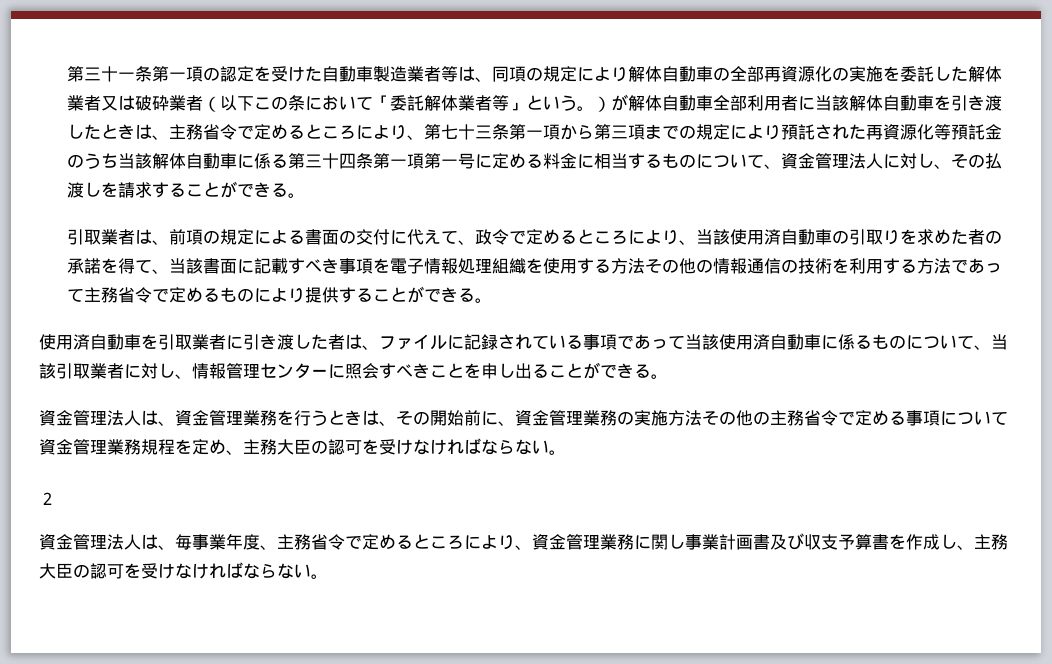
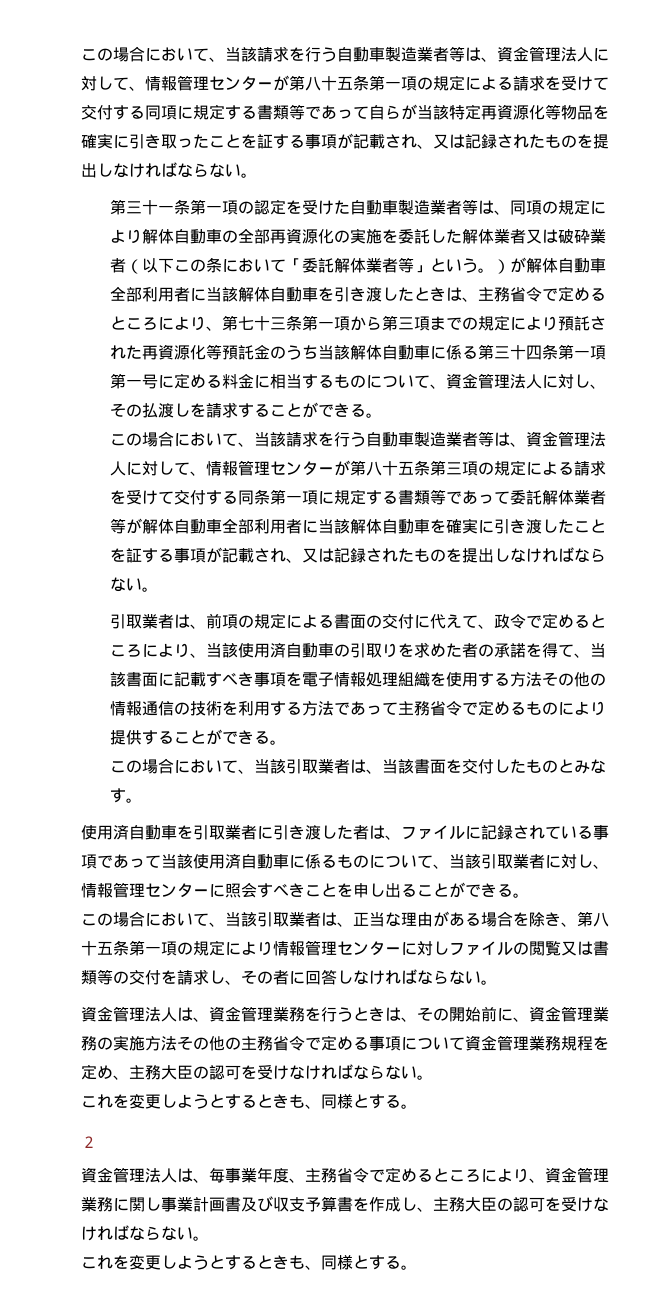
(66, 74) none -> [81,46,609,62] [81,75,609,91] [81,104,609,120] [81,133,609,149] [81,162,257,178] この場合において、当該請求を行う自動車製造業者等は、資金管理法人に対して、情報管理センターが第八十五条第一項の規定による請求を受けて交付する同項に規定する書類等であって自らが当該特定再資源化等物品を確実に引き取ったことを証する事項が記載され、又は記録されたものを提出しなければならない。 //
(305, 195) none -> [109,431,606,447] [109,460,606,476] [109,489,606,505] [109,518,606,534] [109,547,606,563] [109,577,158,592] // この場合において、当該請求を行う自動車製造業者等は、資金管理法人に対して、情報管理センターが第八十五条第三項の規定による請求を受けて交付する同条第一項に規定する書類等であって委託解体業者等が解体自動車全部利用者に当該解体自動車を確実に引き渡したことを証する事項が記載され、又は記録されたものを提出しなければならない。
(492, 300) none -> [109,758,606,774] [109,788,142,803] // この場合において、当該引取業者は、当該書面を交付したものとみなす。
(668, 376) none -> [81,911,609,927] [81,940,609,956] [81,969,497,985] // この場合において、当該引取業者は、正当な理由がある場合を除き、第八十五条第一項の規定により情報管理センターに対しファイルの閲覧又は書類等の交付を請求し、その者に回答しなければならない。
(566, 452) none -> [81,1094,417,1109] // これを変更しようとするときも、同様とする。
(328, 576) none -> [81,1255,417,1270] // これを変更しようとするときも、同様とする。

